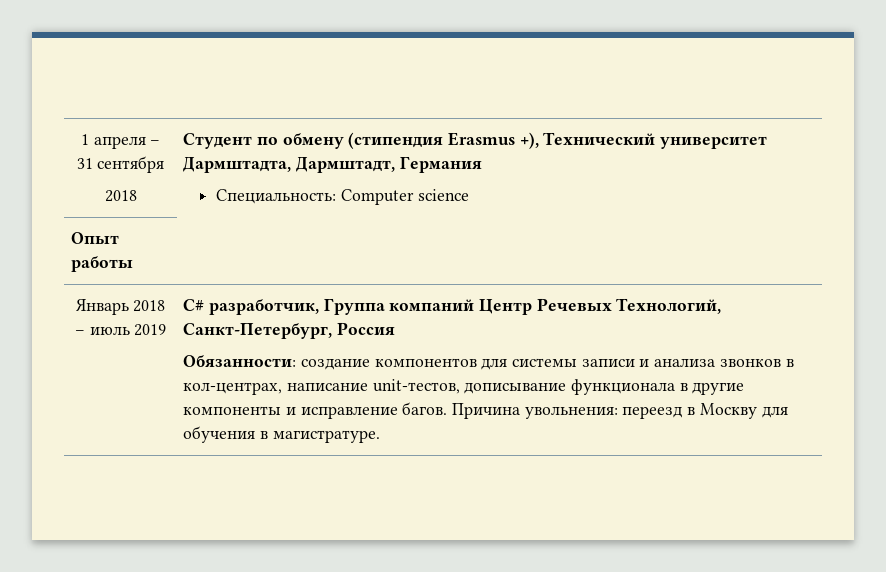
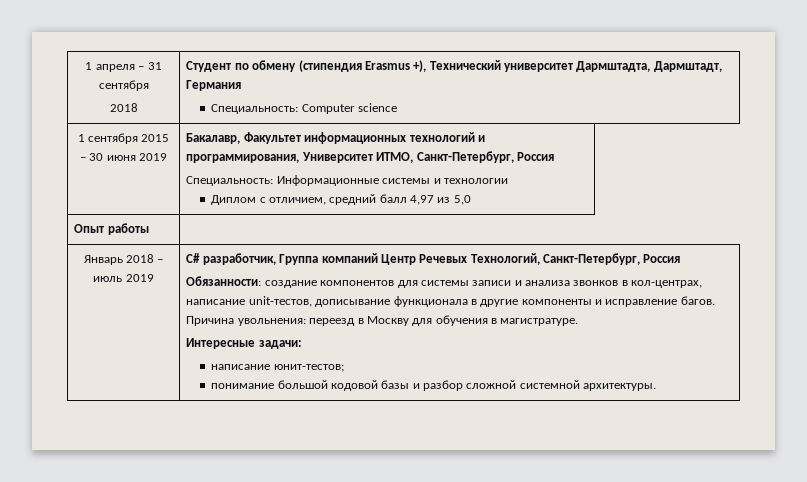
(470, 195) none -> [77,133,170,144] [79,153,168,161] [186,132,485,144] [186,151,554,163] [186,175,508,186] [211,194,471,205] // 1 сентября 2015 – 30 июня 2019 | Бакалавр, Факультет информационных технологий и программирования, Университет ИТМО, Санкт-Петербург, Россия // Специальность: Информационные системы и технологии // Диплом с отличием, средний балл 4,97 из 5,0
(380, 436) none -> [186,338,302,349] [211,364,344,372] [211,380,657,391] // Интересные задачи: // написание юнит-тестов; // понимание большой кодовой базы и разбор сложной системной архитектуры.

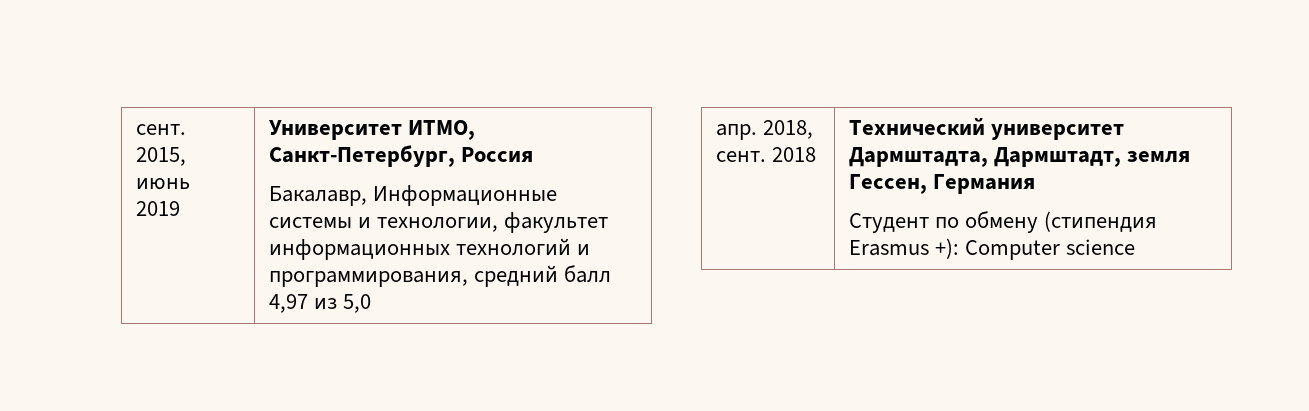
[85,62,162,72] [98,80,149,91] [109,103,138,112] [186,60,722,72] [186,80,242,91] [211,103,397,114] [77,133,170,144] [79,153,168,161] [186,132,485,144] [186,154,300,163] 1 апреля – 31 сентября // 2018 | Студент по обмену (стипендия Erasmus +), Технический университет Дармштадта, Дармштадт, Германия // Специальность: Computer science // 1 сентября 2015 – 30 июня 2019 | Бакалавр, Факультет информационных технологий и программирования, -> [136,124,187,135] [136,147,187,166] [136,178,191,190] [136,201,181,216] сент. 2015, июнь 2019 |
[186,176,274,186] Специальность: -> [269,186,368,206] Бакалавр,
[443,178,508,184] [211,195,326,205] технологии // Диплом с отличием, -> [377,212,609,233] [269,238,591,260] [269,271,469,287] технологии, факультет информационных технологий и программирования,
[74,223,149,235] [83,254,164,265] [93,274,154,282] [186,253,681,265] [186,276,703,288] [186,296,715,307] [186,315,579,326] [186,338,302,349] [211,364,344,372] [211,380,657,391] Опыт работы // Январь 2018 – июль 2019 | C# разработчик, Группа компаний Центр Речевых Технологий, Санкт-Петербург, Россия // Обязанности: создание компонентов для системы записи и анализа звонков в кол-центрах, написание unit-тестов, дописывание функционала в другие компоненты и исправление багов. Причина увольнения: переезд в Москву для обучения в магистратуре. // Интересные задачи: // написание юнит-тестов; // понимание большой кодовой базы и разбор сложной системной архитектуры. -> [716,120,814,140] [716,147,817,162] [849,118,1125,140] [849,147,1191,167] [849,174,1036,194] [849,211,1158,233] [849,238,1136,260] апр. 2018, сент. 2018 | Технический университет Дармштадта, Дармштадт, земля Гессен, Германия // Студент по обмену (стипендия Erasmus +): Computer science

